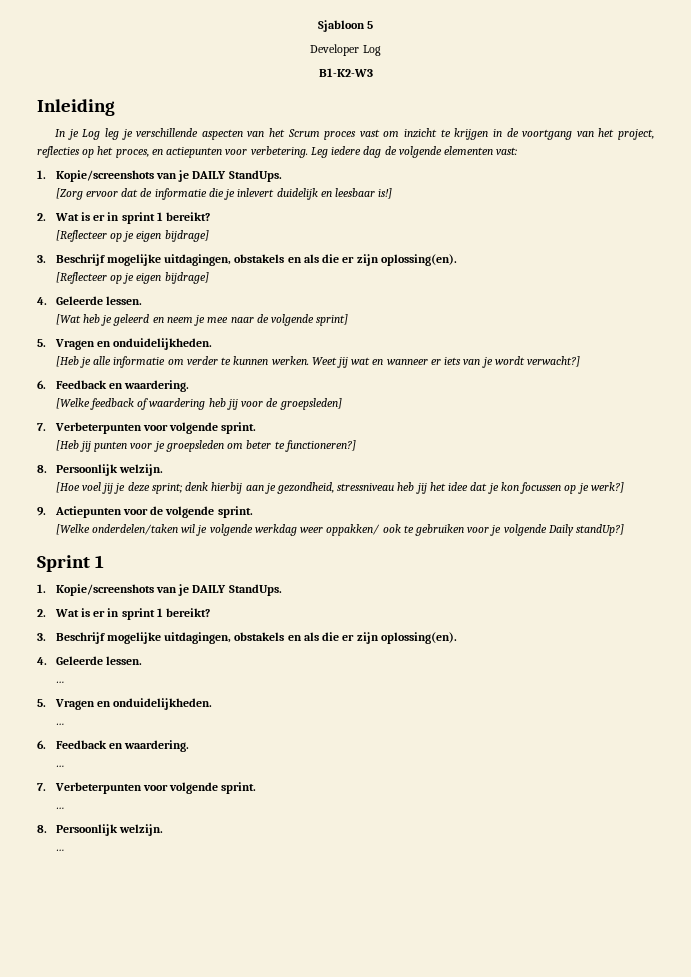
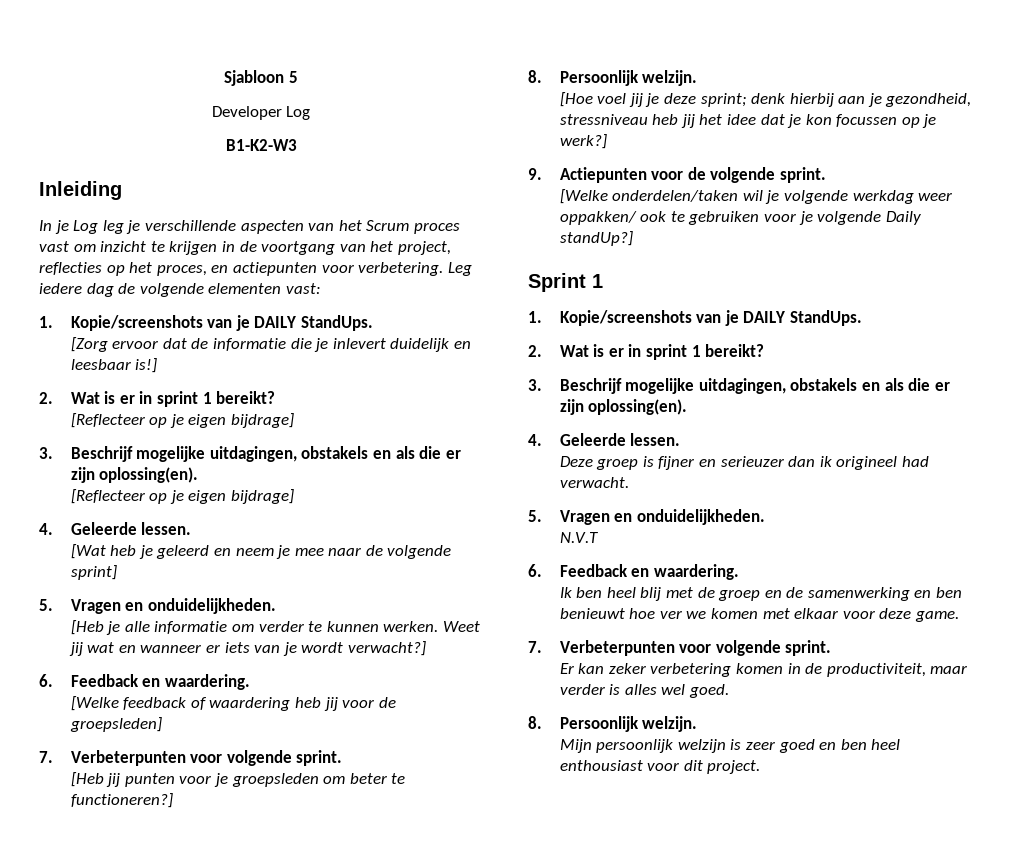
[55,681,65,683] [37,698,213,710] [55,723,65,725] [37,740,190,752] [55,765,65,767] [37,782,257,794] [55,807,65,809] [37,824,163,836] [55,849,65,851] … // 5. Vragen en onduidelijkheden. // … // 6. Feedback en waardering. // … // 7. Verbeterpunten voor volgende sprint. // … // 8. Persoonlijk welzijn. // … -> [559,456,929,470] [559,477,629,488] [528,509,765,525] [559,532,598,543] [528,564,739,580] [559,587,963,601] [559,608,959,622] [528,640,832,656] [559,663,968,677] [559,684,729,698] [528,716,698,732] [559,739,901,753] [559,760,761,774] Deze groep is fijner en serieuzer dan ik origineel had verwacht. // 5. Vragen en onduidelijkheden. // N.V.T // 6. Feedback en waardering. // Ik ben heel blij met de groep en de samenwerking en ben benieuwt hoe ver we komen met elkaar voor deze game. // 7. Verbeterpunten voor volgende sprint. // Er kan zeker verbetering komen in de productiviteit, maar verder is alles wel goed. // 8. Persoonlijk welzijn. // Mijn persoonlijk welzijn is zeer goed en ben heel enthousiast voor dit project.

